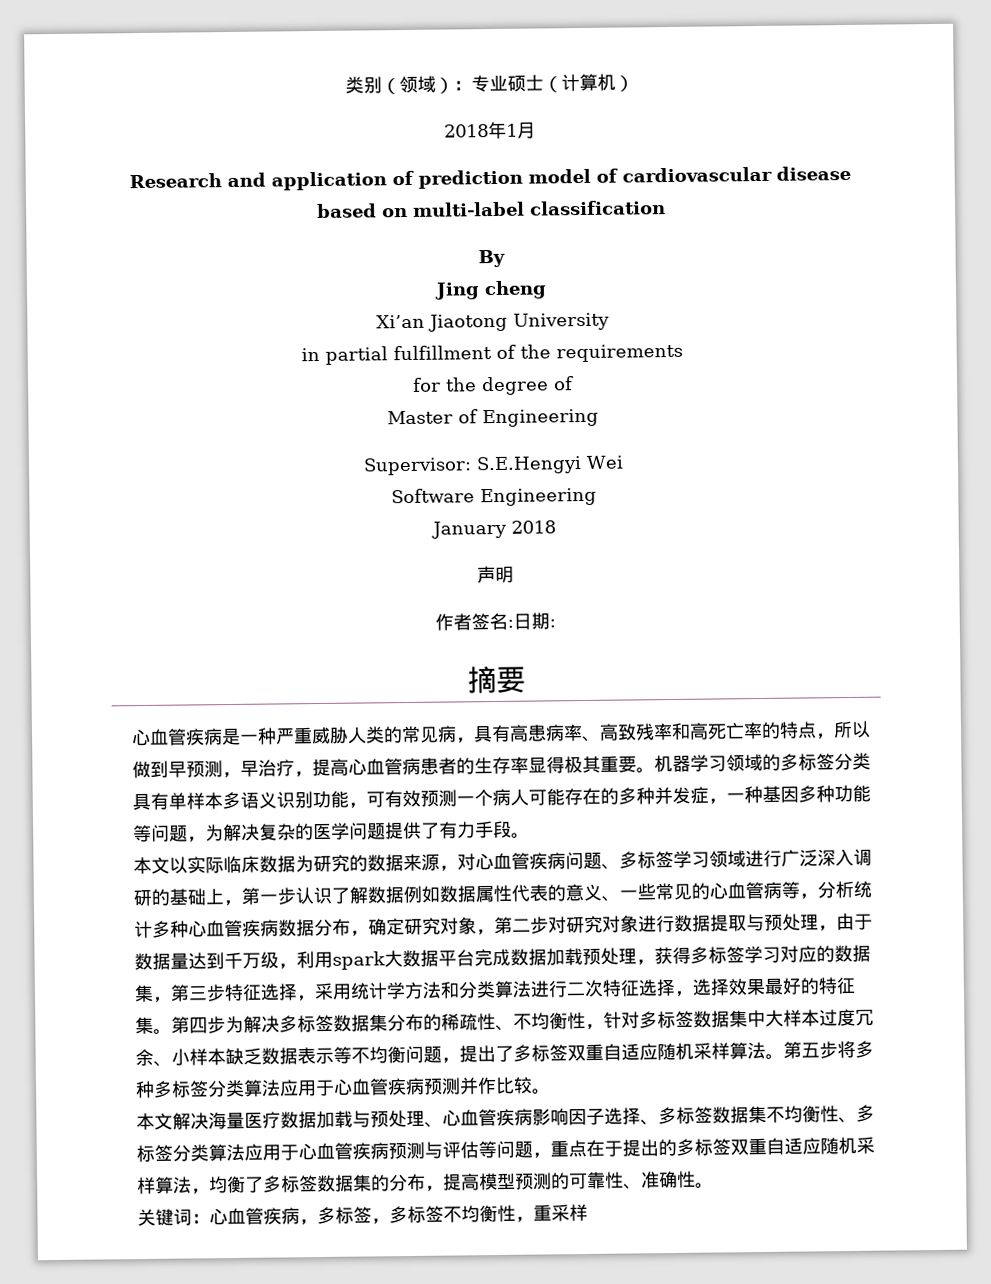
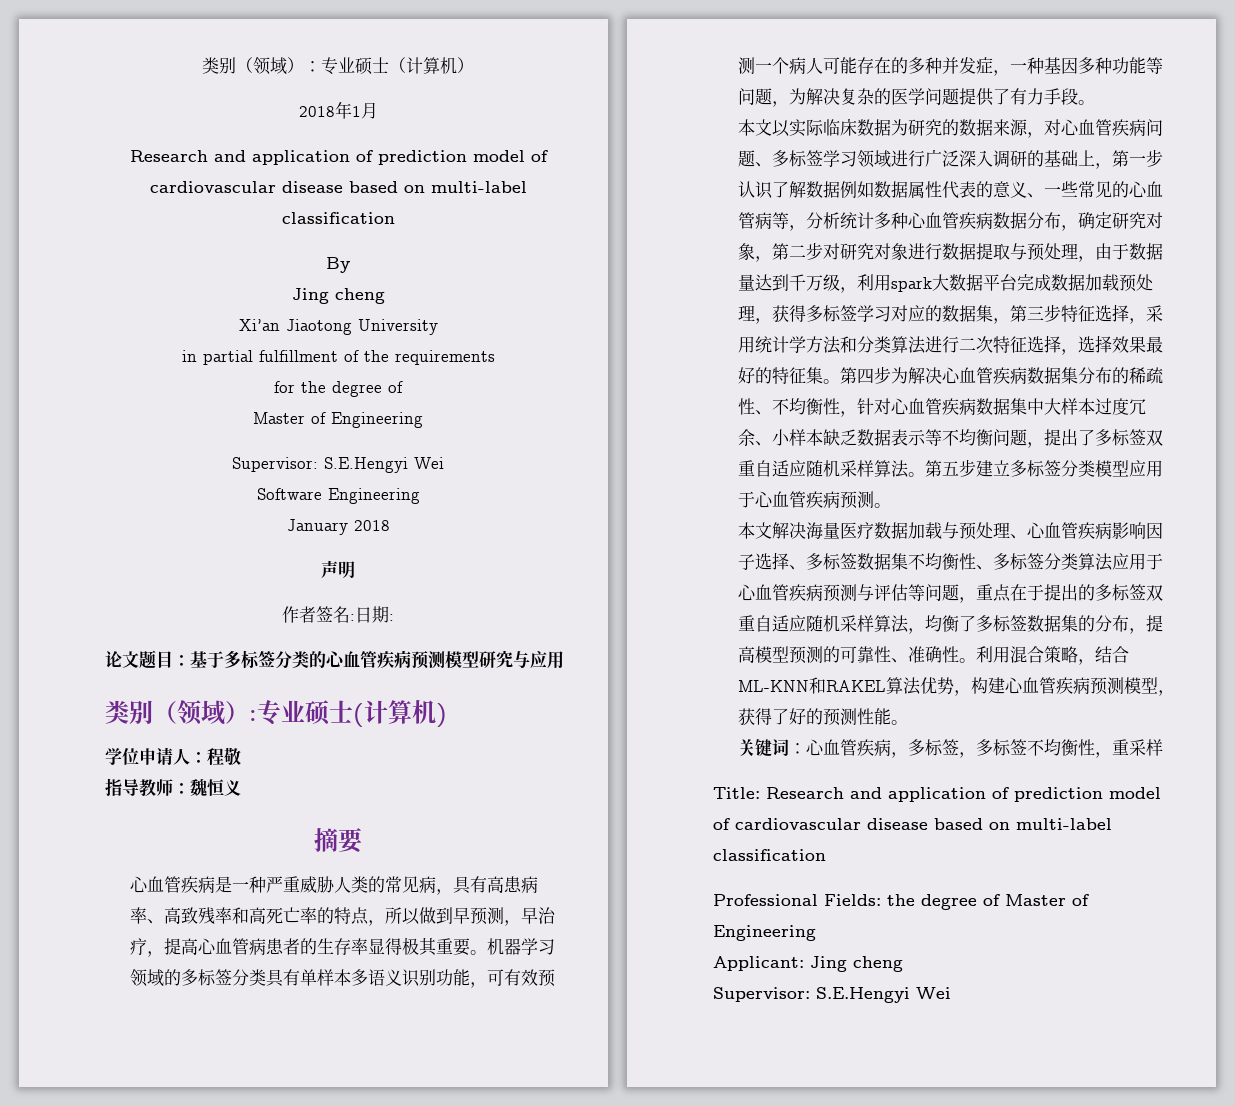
(556, 623) none -> [105,650,564,669] [105,700,447,728] [105,747,241,766] [105,778,241,796] // 论文题目：基于多标签分类的心血管疾病预测模型研究与应用 // 类别（领域）:专业硕士(计算机) // 学位申请人：程敬 // 指导教师：魏恒义
[278,1014,334,1033] 多标签 -> [941,367,1027,385] 心血管疾病
[638,1010,694,1029] 多标签 -> [890,398,976,416] 心血管疾病
[836,1040,874,1059] [134,1076,533,1099] 将多种多标签分类算法应用于心血管疾病预测并作比较 -> [975,460,1163,477] [737,491,874,509] 建立多标签分类模型应用于心血管疾病预测
(714, 1185) none -> [975,646,1129,665] [737,677,1175,696] [737,708,908,726] 利用混合策略，结合ML-KNN和RAKEL算法优势，构建心血管疾病预测模型，获得了好的预测性能。
(588, 1212) none -> [713,787,1161,802] [713,818,1112,830] [713,849,826,861] [713,894,1089,910] [713,925,816,941] [713,956,903,972] [713,987,951,1003] // Title: Research and application of prediction model of cardiovascular disease based on multi-label classification // Professional Fields: the degree of Master of Engineering // Applicant: Jing cheng // Supervisor: S.E.Hengyi Wei

